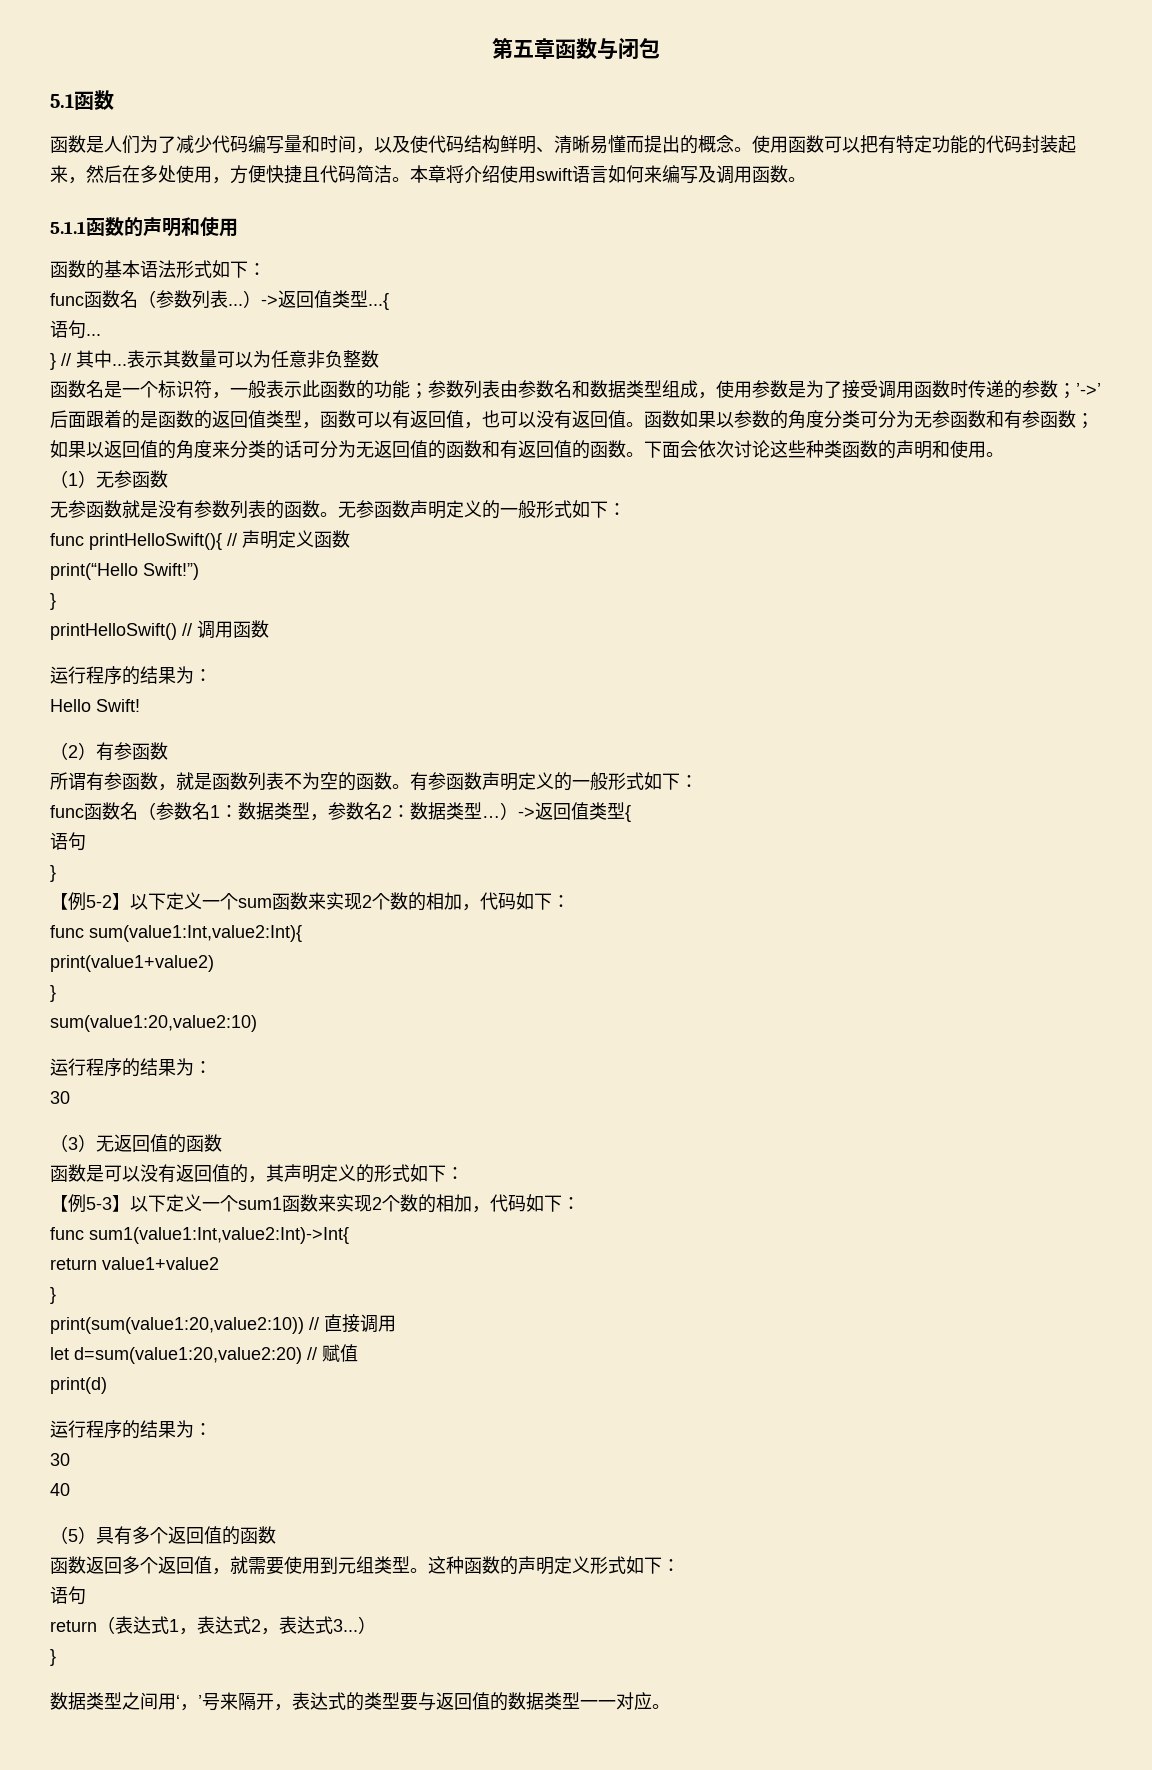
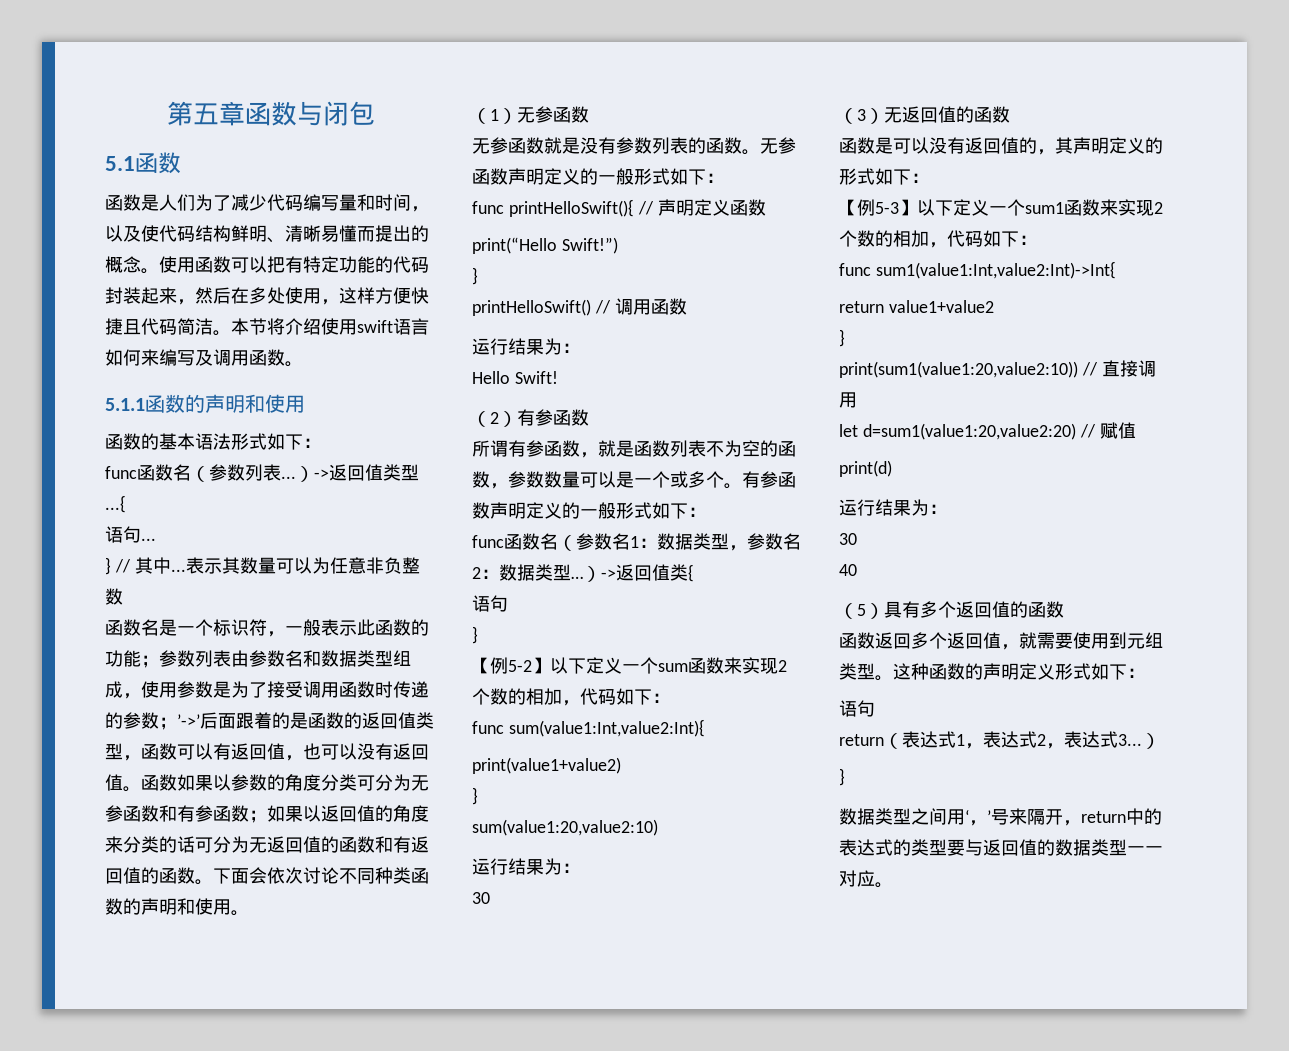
(230, 180) none -> [339,287,375,304] 这样
[428,165,446,183] 章 -> [249,318,267,335] 节
[770,440,806,458] 这些 -> [339,868,375,884] 不同
[86,666,140,685] 程序的 -> (508, 346) none
(392, 781) none -> [490,471,724,489] ，参数数量可以是一个或多个
[607,802,625,819] 型 -> (688, 572) none
[86,1058,140,1077] 程序的 -> (508, 866) none
[50,1317,304,1334] print(sum(value1:20,value2:10)) -> [839,361,1078,378] print(sum1(value1:20,value2:10))
[74,1347,302,1364] d=sum(value1:20,value2:20) -> [862,423,1076,440] d=sum1(value1:20,value2:20)
[86,1420,140,1439] 程序的 -> (875, 507) none
(292, 1707) none -> [1081,808,1162,825] return中的

